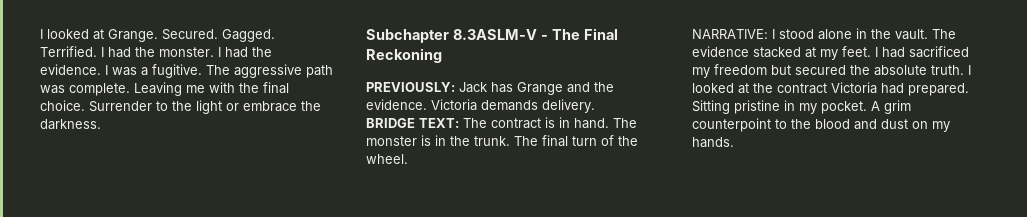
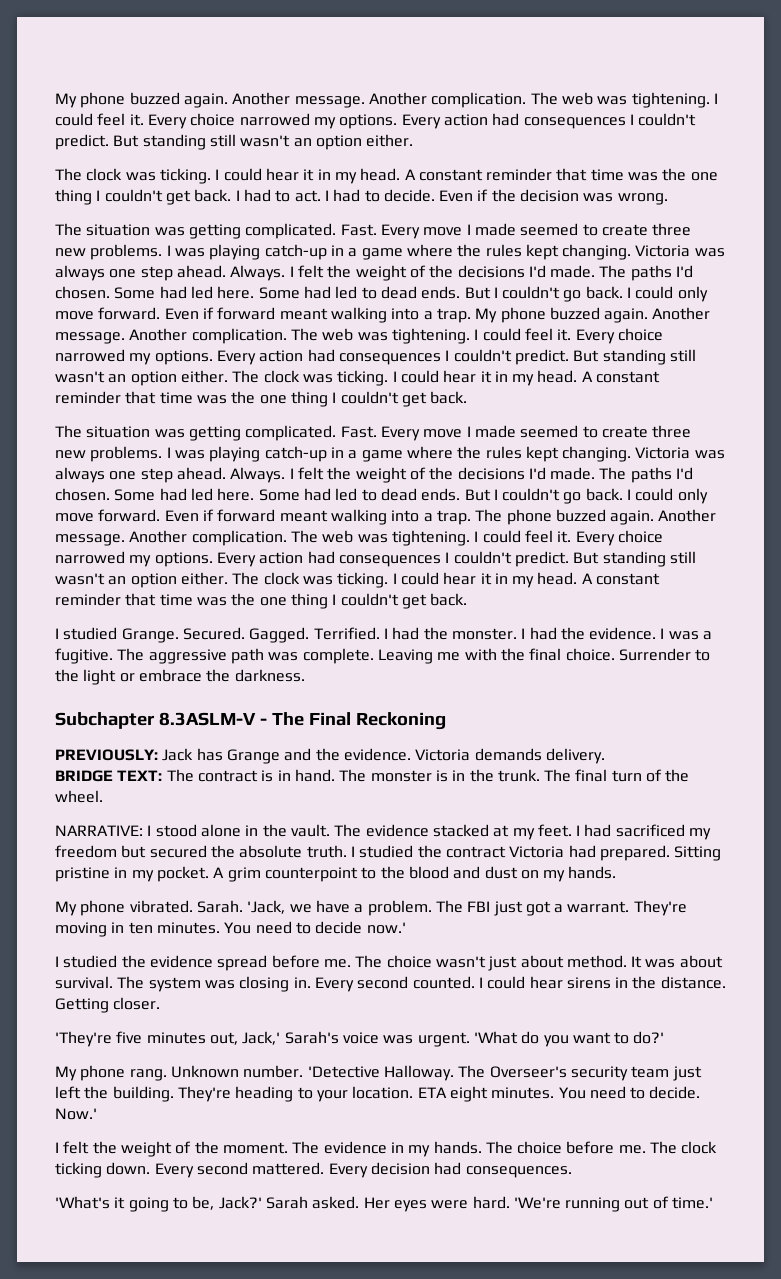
[40,29,104,40] I looked at -> [55,92,718,108] [55,113,697,129] [55,134,414,150] [55,168,718,184] [55,189,668,205] [55,223,692,239] [55,244,725,260] [55,265,694,281] [55,286,708,302] [55,307,711,323] [55,328,663,344] [55,349,696,365] [55,370,661,386] [55,391,468,407] [55,425,692,441] [55,446,725,462] [55,467,694,483] [55,488,708,504] [55,509,717,525] [55,530,663,546] [55,551,696,567] [55,572,661,588] [55,593,468,609] [55,627,118,640] My phone buzzed again. Another message. Another complication. The web was tightening. I could feel it. Every choice narrowed my options. Every action had consequences I couldn't predict. But standing still wasn't an option either. // The clock was ticking. I could hear it in my head. A constant reminder that time was the one thing I couldn't get back. I had to act. I had to decide. Even if the decision was wrong. // The situation was getting complicated. Fast. Every move I made seemed to create three new problems. I was playing catch-up in a game where the rules kept changing. Victoria was always one step ahead. Always. I felt the weight of the decisions I'd made. The paths I'd chosen. Some had led here. Some had led to dead ends. But I couldn't go back. I could only move forward. Even if forward meant walking into a trap. My phone buzzed again. Another message. Another complication. The web was tightening. I could feel it. Every choice narrowed my options. Every action had consequences I couldn't predict. But standing still wasn't an option either. The clock was ticking. I could hear it in my head. A constant reminder that time was the one thing I couldn't get back. // The situation was getting complicated. Fast. Every move I made seemed to create three new problems. I was playing catch-up in a game where the rules kept changing. Victoria was always one step ahead. Always. I felt the weight of the decisions I'd made. The paths I'd chosen. Some had led here. Some had led to dead ends. But I couldn't go back. I could only move forward. Even if forward meant walking into a trap. The phone buzzed again. Another message. Another complication. The web was tightening. I could feel it. Every choice narrowed my options. Every action had consequences I couldn't predict. But standing still wasn't an option either. The clock was ticking. I could hear it in my head. A constant reminder that time was the one thing I couldn't get back. // I studied
[692,83,749,94] looked at -> [359,845,414,858] studied
(734, 142) none -> [55,900,687,916] [55,921,406,937] [55,955,723,971] [55,976,726,992] [55,997,161,1013] [55,1031,665,1047] [55,1065,702,1081] [55,1086,701,1102] [55,1108,97,1120] [55,1141,718,1157] [55,1162,572,1178] [55,1196,714,1212] // My phone vibrated. Sarah. 'Jack, we have a problem. The FBI just got a warrant. They're moving in ten minutes. You need to decide now.' // I studied the evidence spread before me. The choice wasn't just about method. It was about survival. The system was closing in. Every second counted. I could hear sirens in the distance. Getting closer. // 'They're five minutes out, Jack,' Sarah's voice was urgent. 'What do you want to do?' // My phone rang. Unknown number. 'Detective Halloway. The Overseer's security team just left the building. They're heading to your location. ETA eight minutes. You need to decide. Now.' // I felt the weight of the moment. The evidence in my hands. The choice before me. The clock ticking down. Every second mattered. Every decision had consequences. // 'What's it going to be, Jack?' Sarah asked. Her eyes were hard. 'We're running out of time.'

